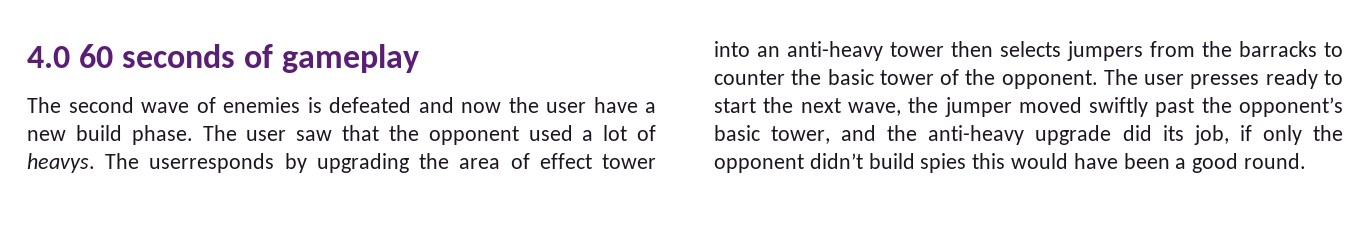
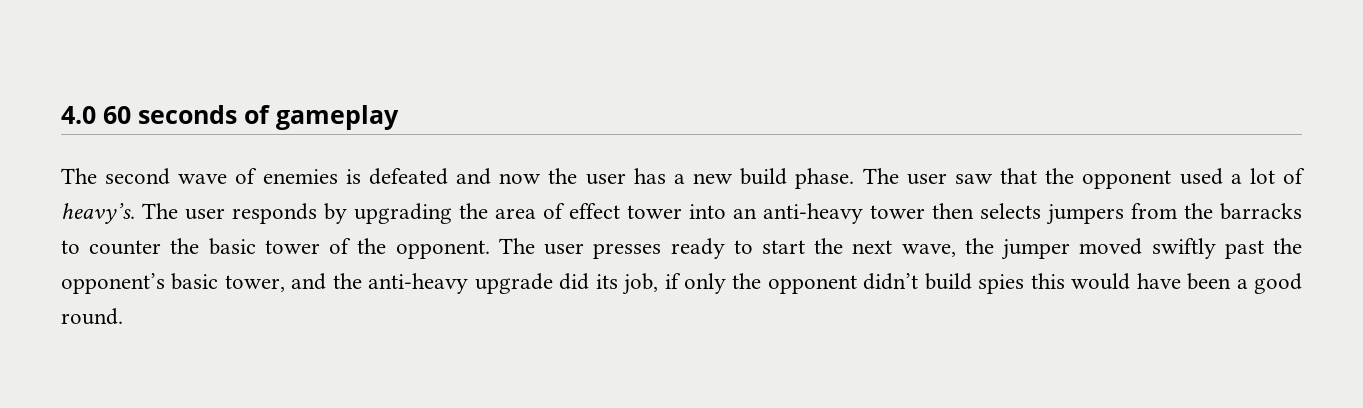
[593,97,638,113] have -> [633,168,666,184] has
[27,153,275,173] heavys. The userresponds -> [61,203,317,224] heavy’s. The user responds

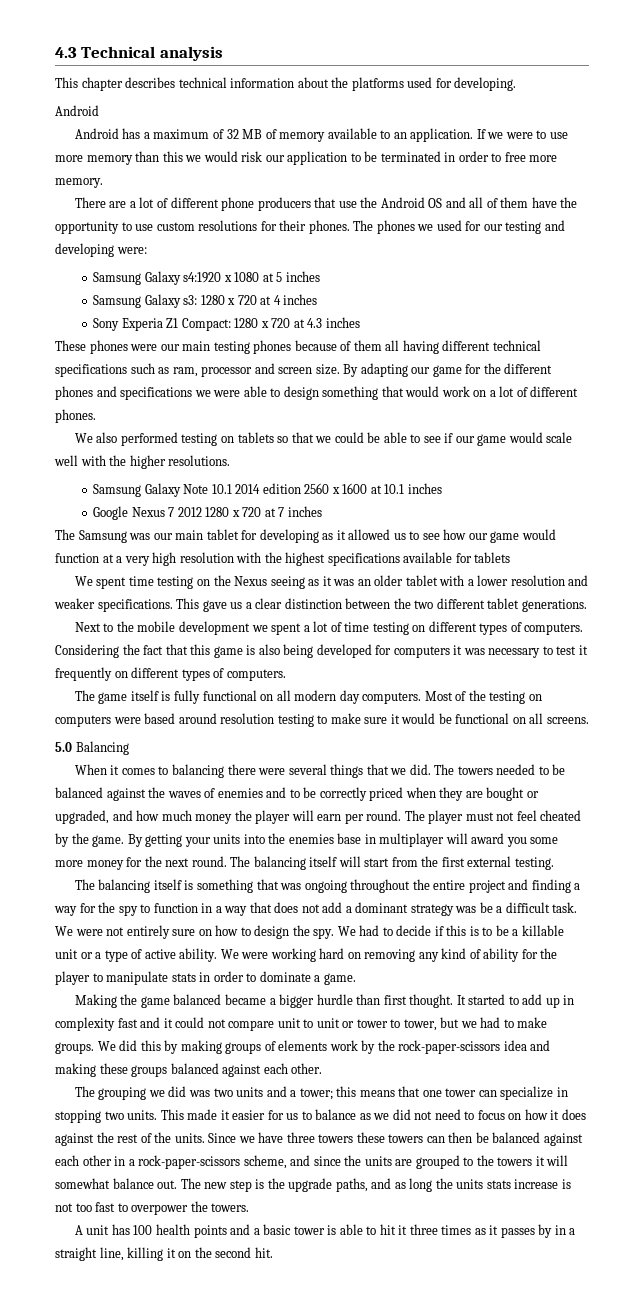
[61,105,399,130] [61,168,1305,189] [61,203,1302,225] [61,238,1303,260] [61,273,1303,295] [61,308,123,325] 4.0 60 seconds of gameplay // The second wave of enemies is defeated and now the user has a new build phase. The user saw that the opponent used a lot of heavy’s. The user responds by upgrading the area of effect tower into an anti-heavy tower then selects jumpers from the barracks to counter the basic tower of the opponent. The user presses ready to start the next wave, the jumper moved swiftly past the opponent’s basic tower, and the anti-heavy upgrade did its job, if only the opponent didn’t build spies this would have been a good round. -> [55,46,223,61] [55,77,517,91] [55,105,99,116] [74,128,568,142] [55,151,558,165] [55,178,103,188] [74,197,578,211] [55,220,565,234] [55,243,147,257] [93,271,320,285] [93,294,318,308] [93,317,360,331] [55,340,541,354] [55,363,553,377] [55,386,579,400] [55,409,96,423] [74,432,573,446] [54,455,231,469] [93,483,442,497] [93,506,322,520] [55,529,556,543] [55,552,511,566] [74,575,589,589] [54,598,587,612] [74,621,584,635] [55,644,588,658] [55,667,286,681] [74,690,542,704] [55,713,589,727] [55,741,129,755] [74,764,566,778] [55,787,539,801] [55,810,582,824] [55,833,559,847] [55,856,554,870] [74,879,581,893] [54,902,578,916] [55,925,564,939] [55,948,558,962] [55,971,356,985] [74,994,575,1008] [55,1017,548,1031] [55,1040,551,1054] [55,1063,323,1077] [74,1086,568,1100] [55,1109,586,1123] [55,1132,583,1146] [55,1155,569,1169] [55,1178,571,1192] [55,1201,250,1215] [74,1224,576,1238] [55,1247,273,1261] 4.3 Technical analysis // This chapter describes technical information about the platforms used for developing. // Android // Android has a maximum of 32 MB of memory available to an application. If we were to use more memory than this we would risk our application to be terminated in order to free more memory. // There are a lot of different phone producers that use the Android OS and all of them have the opportunity to use custom resolutions for their phones. The phones we used for our testing and developing were: // Samsung Galaxy s4:1920 x 1080 at 5 inches // Samsung Galaxy s3: 1280 x 720 at 4 inches // Sony Experia Z1 Compact: 1280 x 720 at 4.3 inches // These phones were our main testing phones because of them all having different technical specifications such as ram, processor and screen size. By adapting our game for the different phones and specifications we were able to design something that would work on a lot of different phones. // We also performed testing on tablets so that we could be able to see if our game would scale well with the higher resolutions. // Samsung Galaxy Note 10.1 2014 edition 2560 x 1600 at 10.1 inches // Google Nexus 7 2012 1280 x 720 at 7 inches // The Samsung was our main tablet for developing as it allowed us to see how our game would function at a very high resolution with the highest specifications available for tablets // We spent time testing on the Nexus seeing as it was an older tablet with a lower resolution and weaker specifications. This gave us a clear distinction between the two different tablet generations. // Next to the mobile development we spent a lot of time testing on different types of computers. Considering the fact that this game is also being developed for computers it was necessary to test it frequently on different types of computers. // The game itself is fully functional on all modern day computers. Most of the testing on computers were based around resolution testing to make sure it would be functional on all screens. // 5.0 Balancing // When it comes to balancing there were several things that we did. The towers needed to be balanced against the waves of enemies and to be correctly priced when they are bought or upgraded, and how much money the player will earn per round. The player must not feel cheated by the game. By getting your units into the enemies base in multiplayer will award you some more money for the next round. The balancing itself will start from the first external testing. // The balancing itself is something that was ongoing throughout the entire project and finding a way for the spy to function in a way that does not add a dominant strategy was be a difficult task. We were not entirely sure on how to design the spy. We had to decide if this is to be a killable unit or a type of active ability. We were working hard on removing any kind of ability for the player to manipulate stats in order to dominate a game. // Making the game balanced became a bigger hurdle than first thought. It started to add up in complexity fast and it could not compare unit to unit or tower to tower, but we had to make groups. We did this by making groups of elements work by the rock-paper-scissors idea and making these groups balanced against each other. // The grouping we did was two units and a tower; this means that one tower can specialize in stopping two units. This made it easier for us to balance as we did not need to focus on how it does against the rest of the units. Since we have three towers these towers can then be balanced against each other in a rock-paper-scissors scheme, and since the units are grouped to the towers it will somewhat balance out. The new step is the upgrade paths, and as long the units stats increase is not too fast to overpower the towers. // A unit has 100 health points and a basic tower is able to hit it three times as it passes by in a straight line, killing it on the second hit.

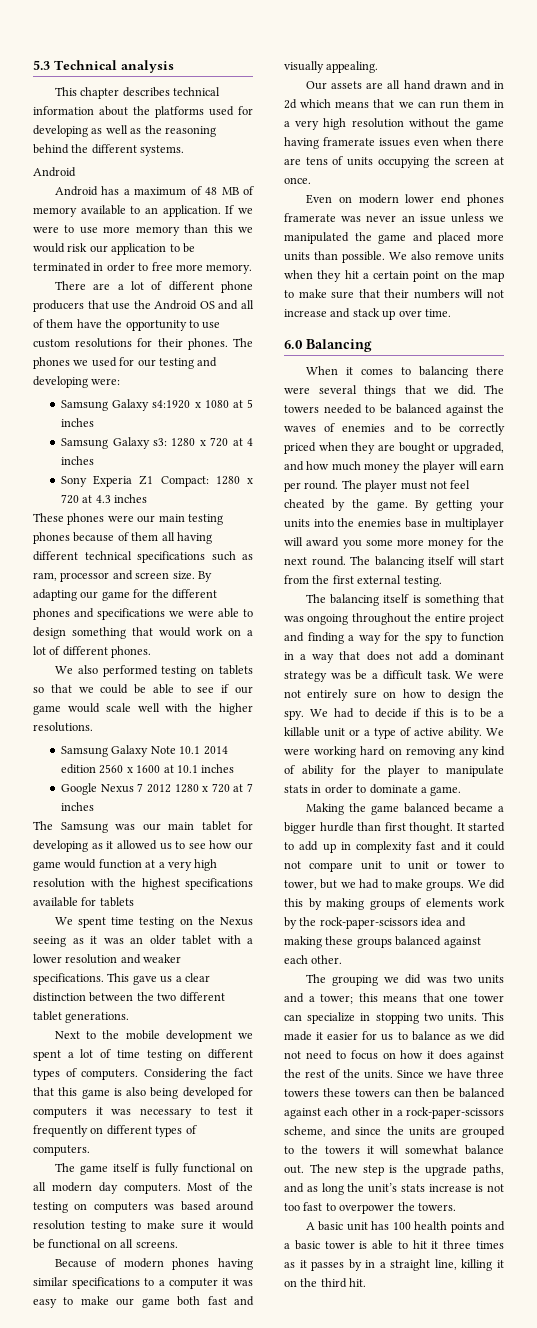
[55,47,77,58] 4.3 -> [33,60,50,70] 5.3
[454,77,517,91] developing. -> [33,125,216,137] [33,144,185,156] developing as well as the reasoning behind the different systems.
[226,129,239,139] 32 -> [205,187,218,195] 48
[113,717,141,724] were -> [154,1204,175,1210] was
[55,742,72,752] 5.0 -> [54,1258,253,1270] [33,1277,253,1289] [33,1296,254,1308] [284,61,379,73] [305,80,504,90] [284,99,504,109] [284,118,504,130] [284,137,504,149] [284,156,504,168] [284,177,311,184] [305,194,504,206] [284,213,504,223] [284,232,504,244] [284,251,504,263] [284,270,504,282] [284,289,504,299] [284,308,451,320] [284,340,303,349] Because of modern phones having similar specifications to a computer it was easy to make our game both fast and visually appealing. // Our assets are all hand drawn and in 2d which means that we can run them in a very high resolution without the game having framerate issues even when there are tens of units occupying the screen at once. // Even on modern lower end phones framerate was never an issue unless we manipulated the game and placed more units than possible. We also remove units when they hit a certain point on the map to make sure that their numbers will not increase and stack up over time. // 6.0
[456,1179,484,1189] units -> [368,1183,397,1193] unit’s
(83, 1230) none -> [318,1221,344,1231] basic
[215,1247,252,1258] second -> [320,1278,347,1288] third

